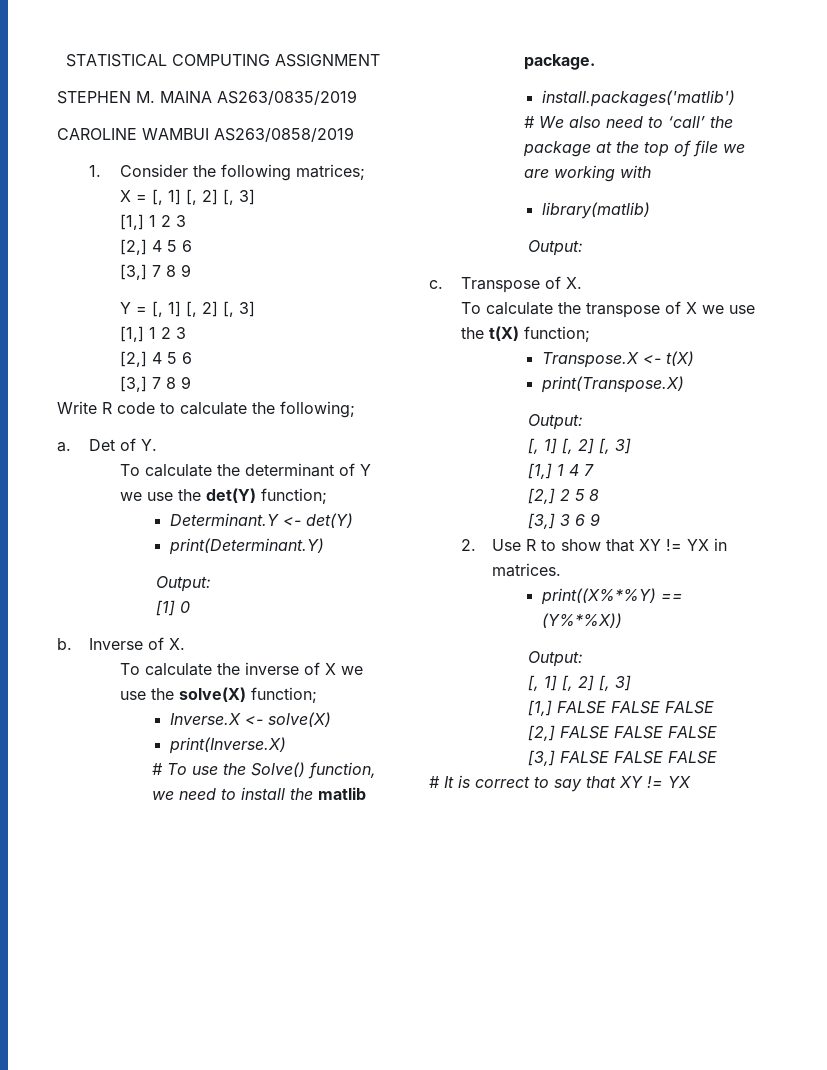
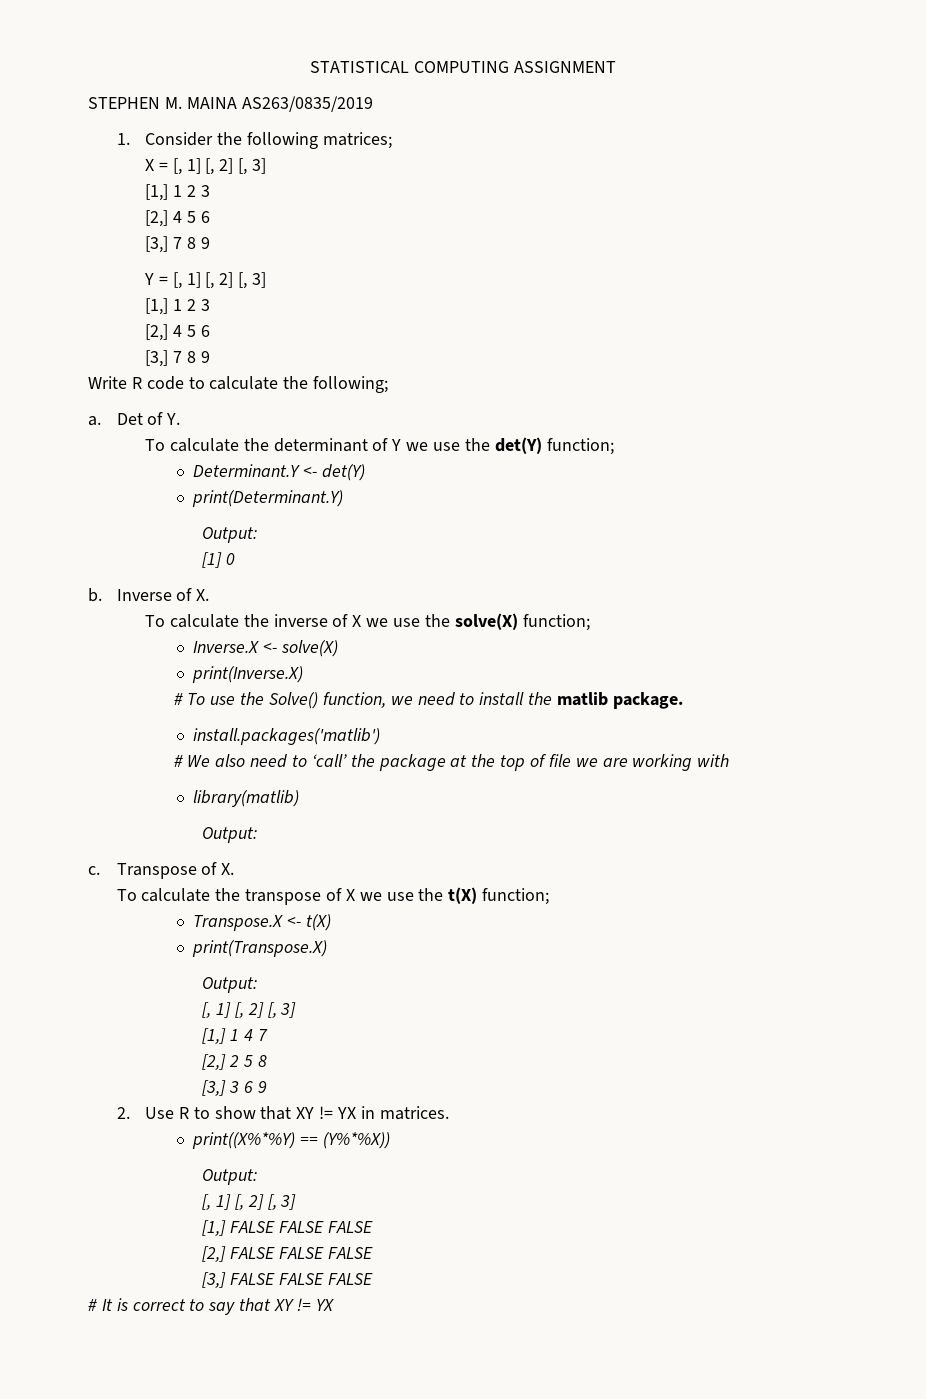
[57,127,354,142] // CAROLINE WAMBUI AS263/0858/2019 -> (373, 104) none

